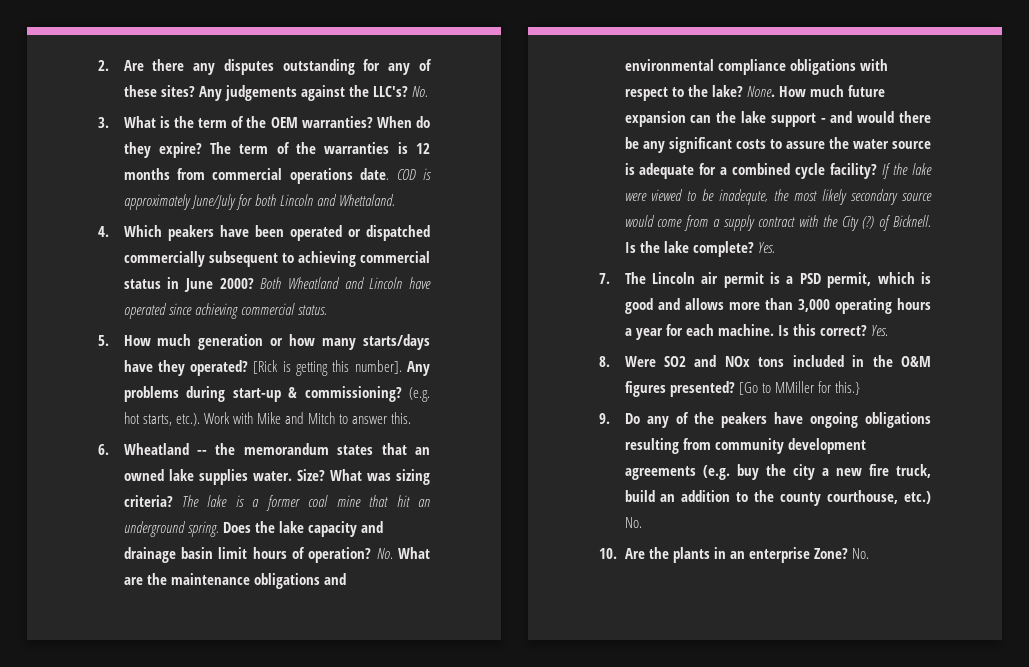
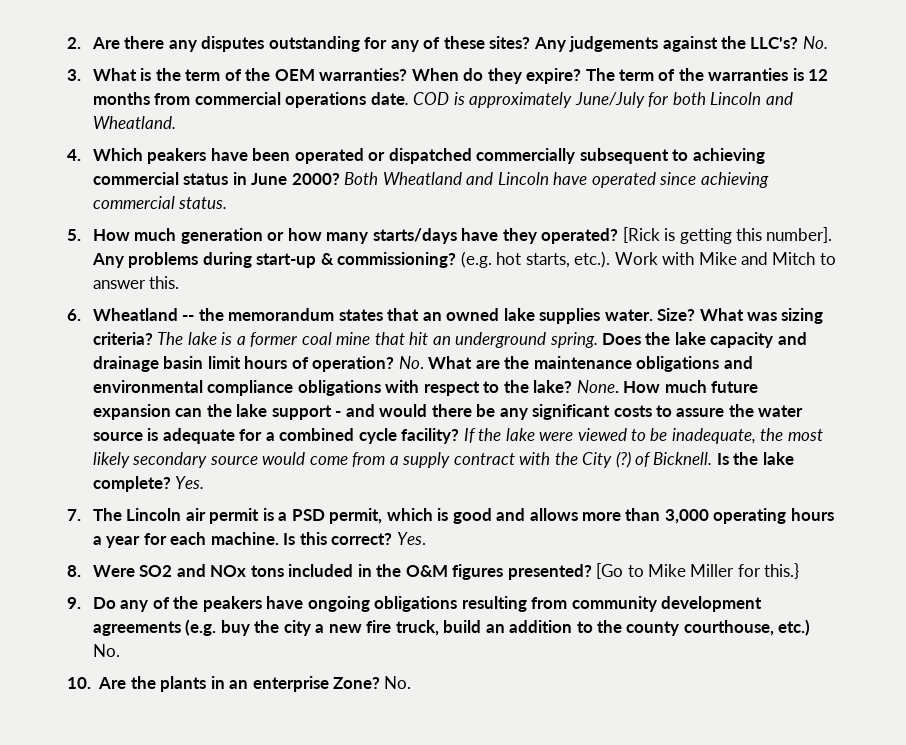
[338,194,395,206] Whettaland. -> [93,116,177,129] Wheatland.
[719,189,769,205] inadequte, -> [671,428,756,444] inadequate,
[774,381,814,393] MMiller -> [647,564,735,577] Mike Miller

